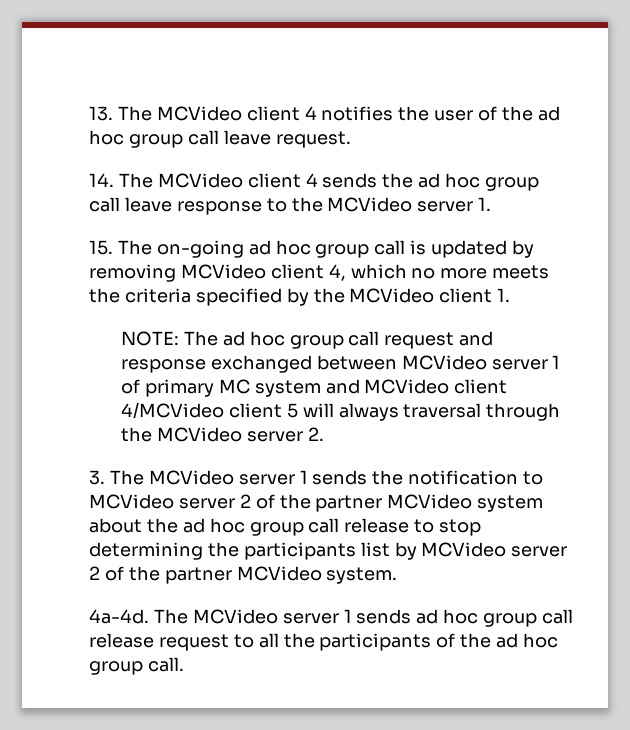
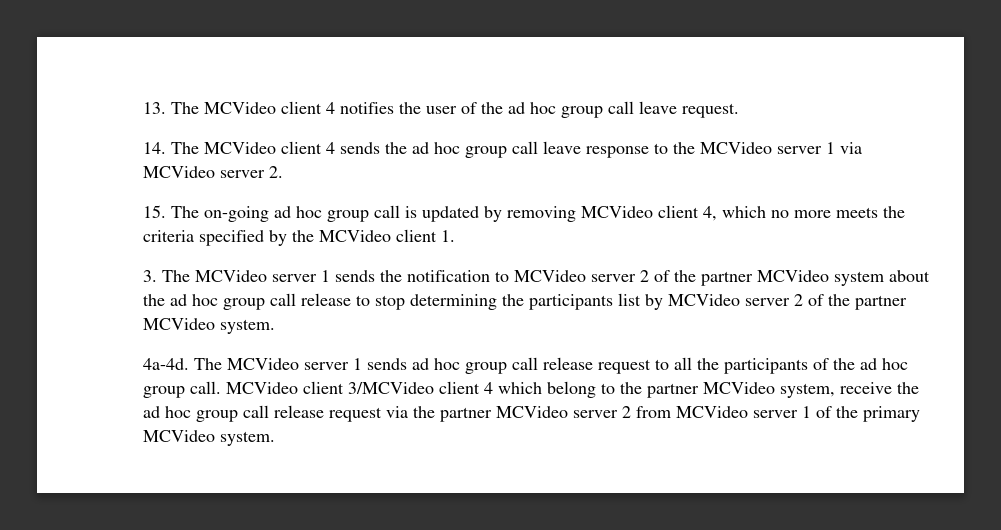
[478,197,492,211] 1. -> [826,142,863,154] [143,166,284,178] 1 via MCVideo server 2.
[121,331,494,349] [121,355,561,373] [121,379,508,397] [121,402,561,421] [121,427,324,442] // NOTE: The ad hoc group call request and response exchanged between MCVideo server 1 of primary MC system and MCVideo client 4/MCVideo client 5 will always traversal through the MCVideo server 2. -> (456, 236) none
(184, 664) none -> [226,381,920,398] [143,405,921,422] [143,430,276,446] MCVideo client 3/MCVideo client 4 which belong to the partner MCVideo system, receive the ad hoc group call release request via the partner MCVideo server 2 from MCVideo server 1 of the primary MCVideo system.

